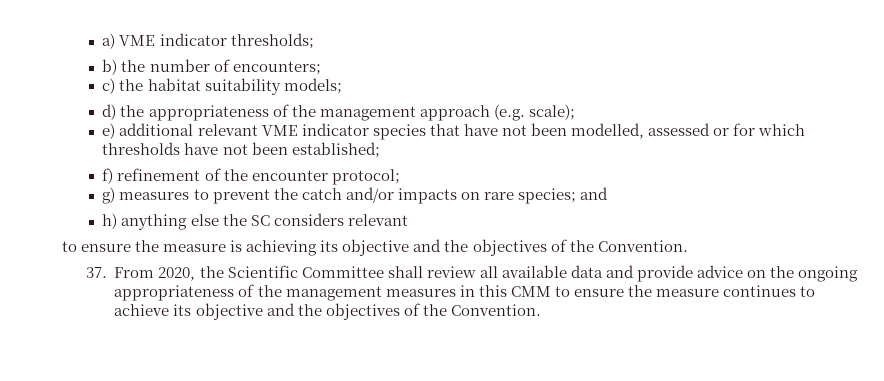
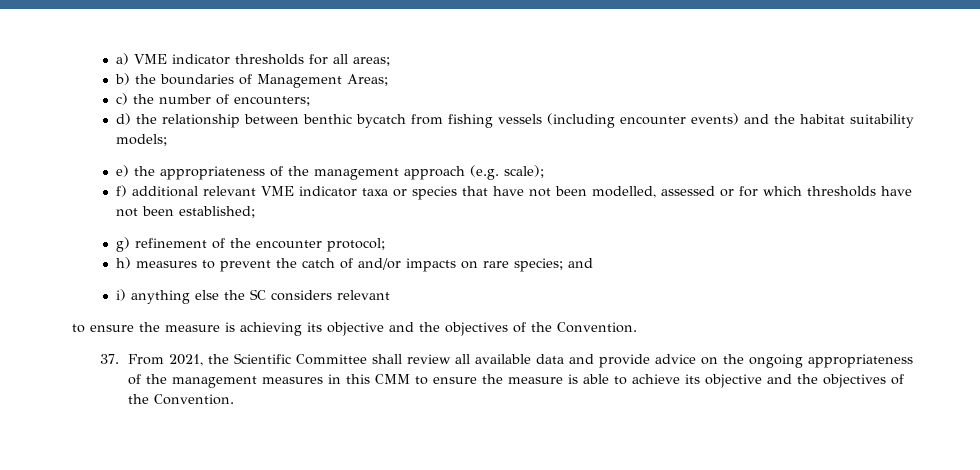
[230,33,314,49] [102,59,321,75] [102,78,116,94] thresholds; // b) the number of encounters; // c) -> [234,54,390,66] [114,73,388,88] [115,93,310,106] [115,113,769,128] thresholds for all areas; // b) the boundaries of Management Areas; // c) the number of encounters; // d) the relationship between benthic bycatch from fishing vessels (including encounter events) and
[102,104,117,120] d) -> [115,165,129,177] e)
[102,123,116,139] e) -> [115,185,127,197] f)
(369, 129) none -> [361,188,407,197] taxa or
[102,168,114,184] f) -> [115,237,130,252] g)
[102,187,116,204] g) -> [115,257,131,269] h)
(342, 194) none -> [339,258,353,269] of
[102,213,118,229] h) -> [115,289,126,301] i)
[158,267,196,281] 2020, -> [168,354,203,366] 2021,
[723,285,797,297] continues -> [567,374,609,384] is able

